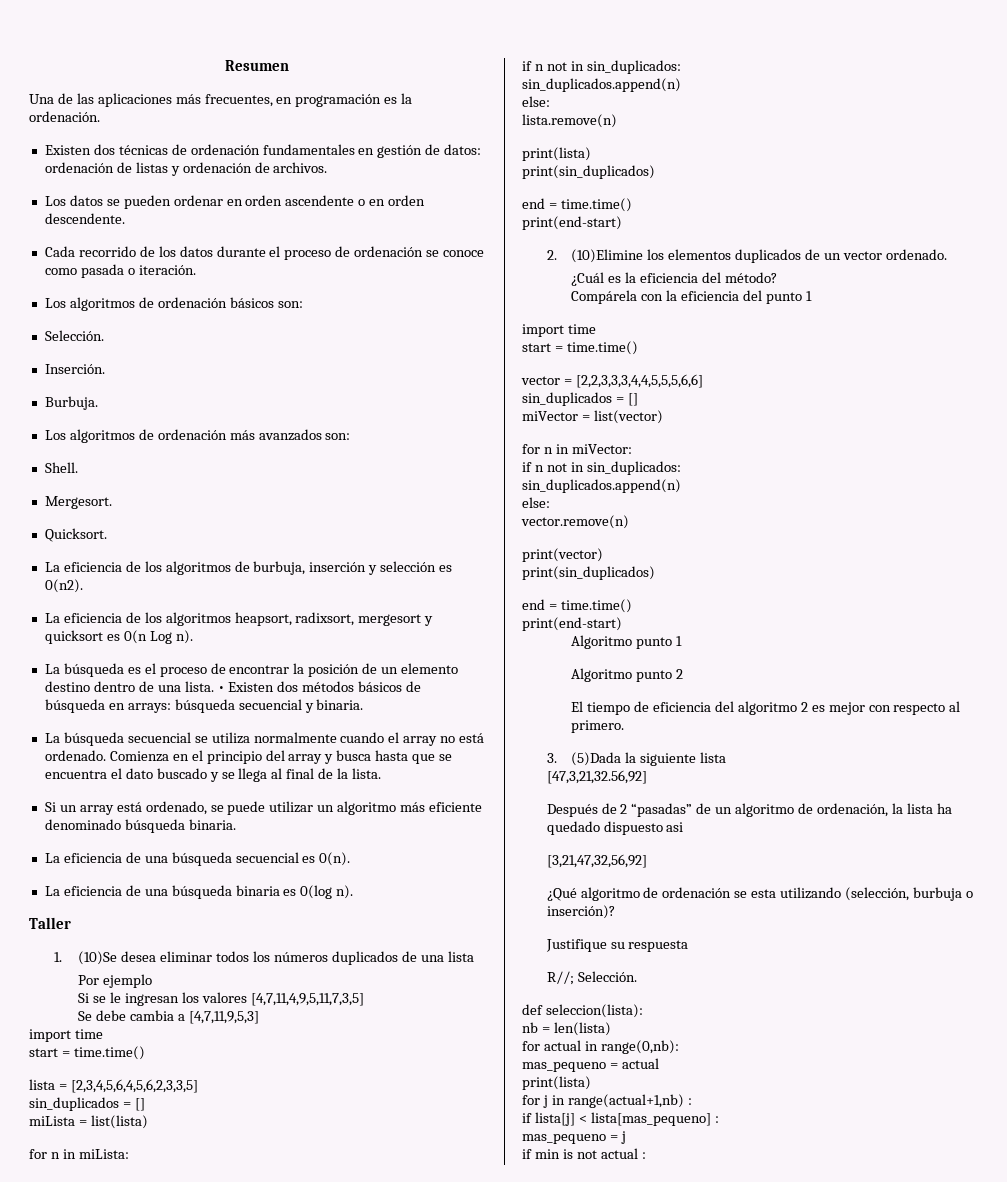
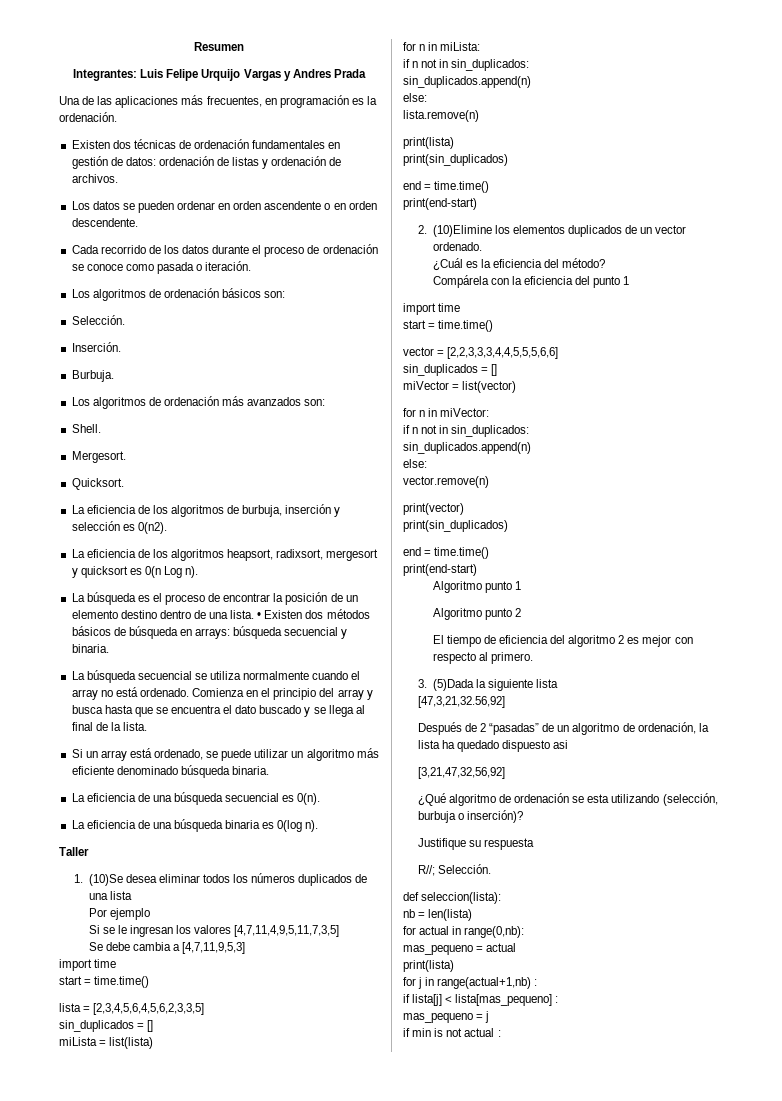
(289, 65) none -> [73,69,366,81] // Integrantes: Luis Felipe Urquijo Vargas y Andres Prada

